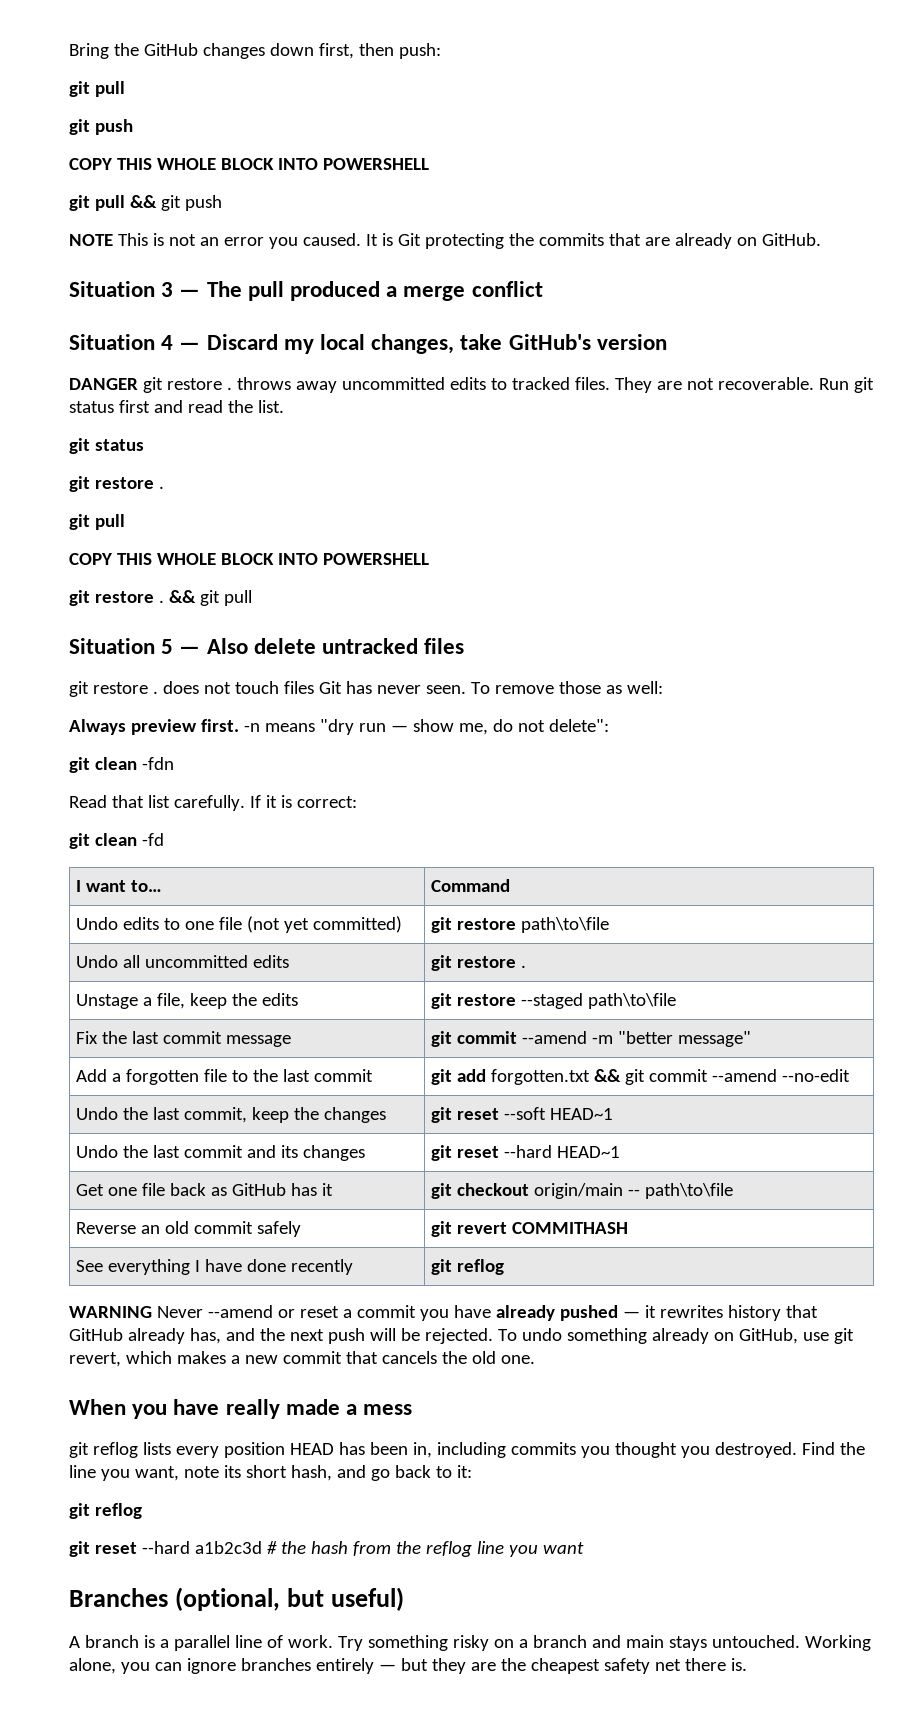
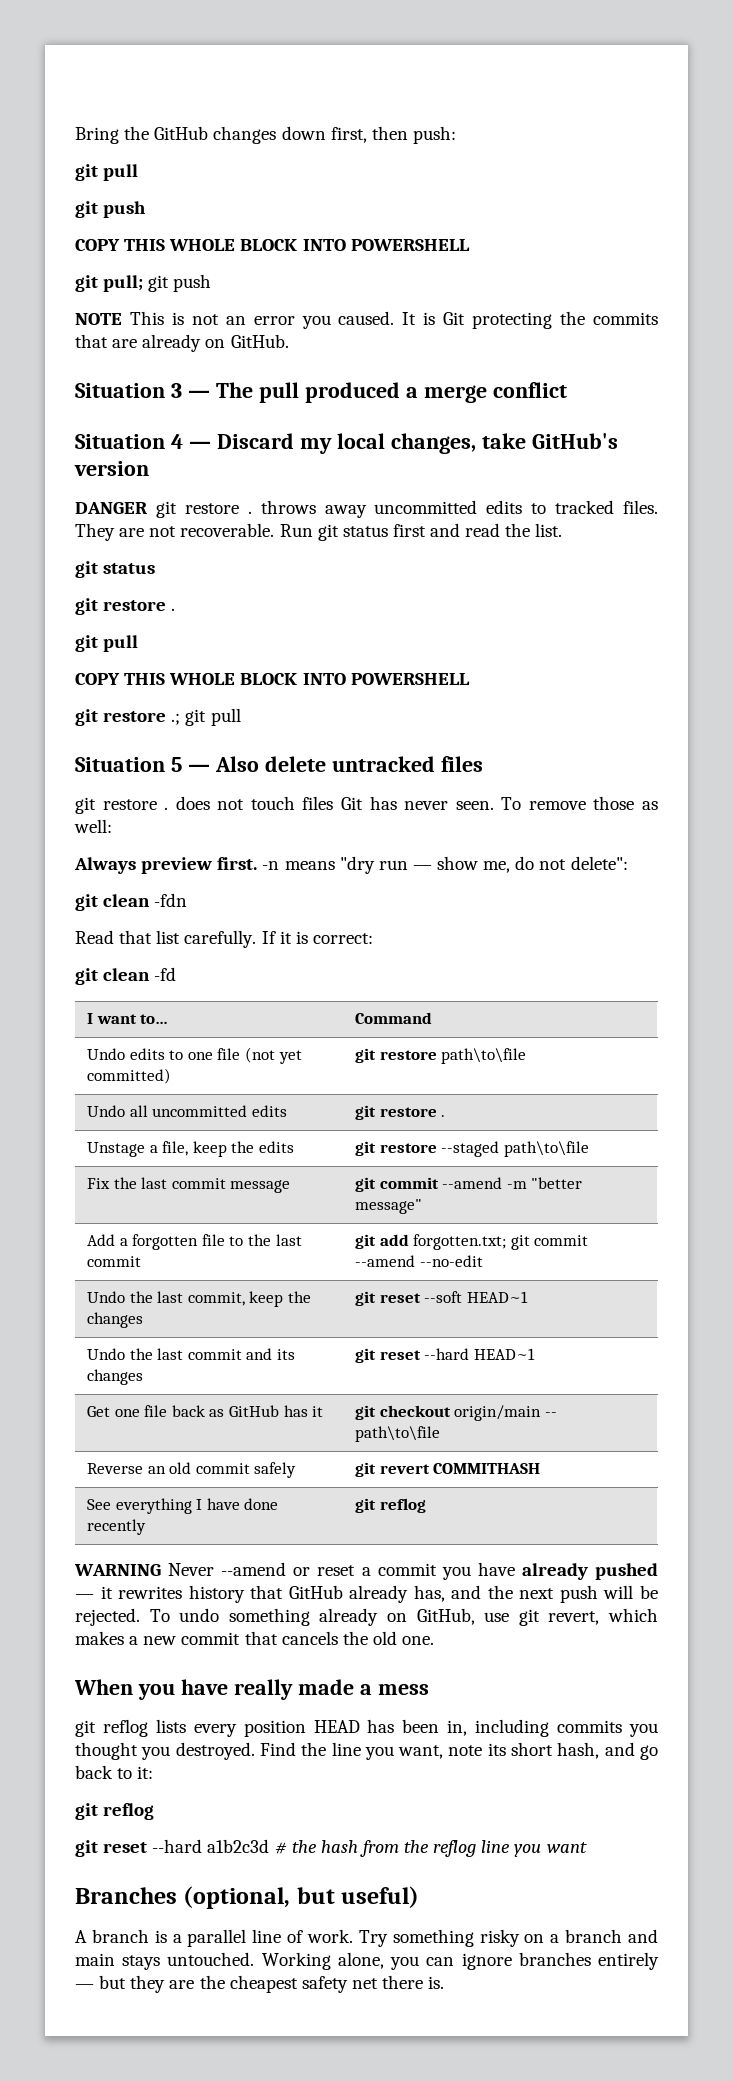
[94,195,157,211] pull && -> [103,275,144,292] pull;
[158,590,196,603] . && -> [171,713,181,725] .;
[491,1069,622,1085] forgotten.txt && -> [413,1234,507,1250] forgotten.txt;

